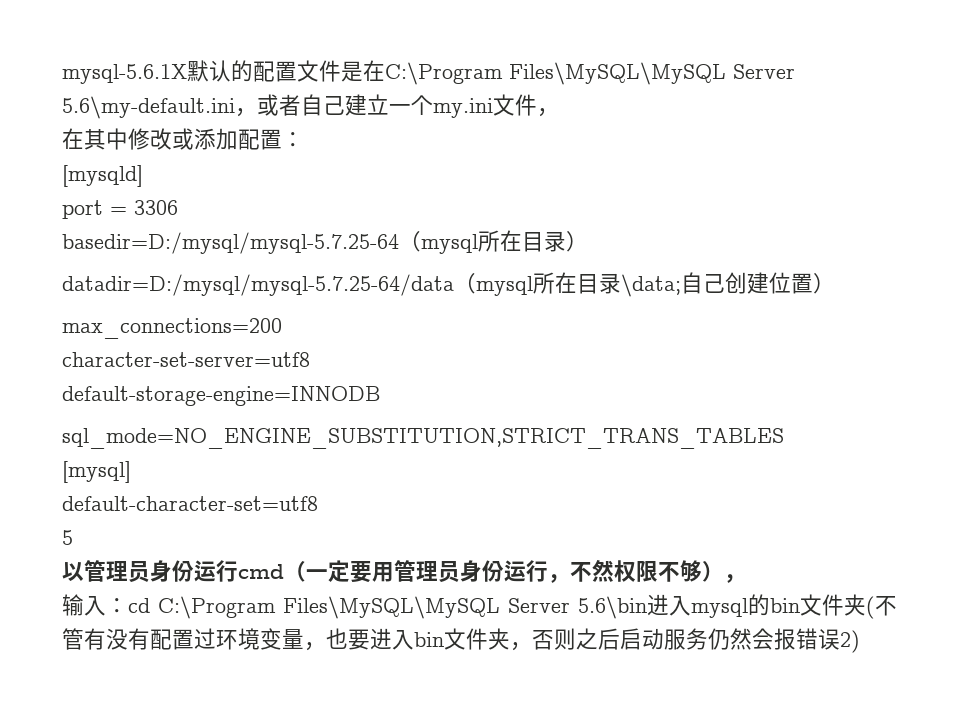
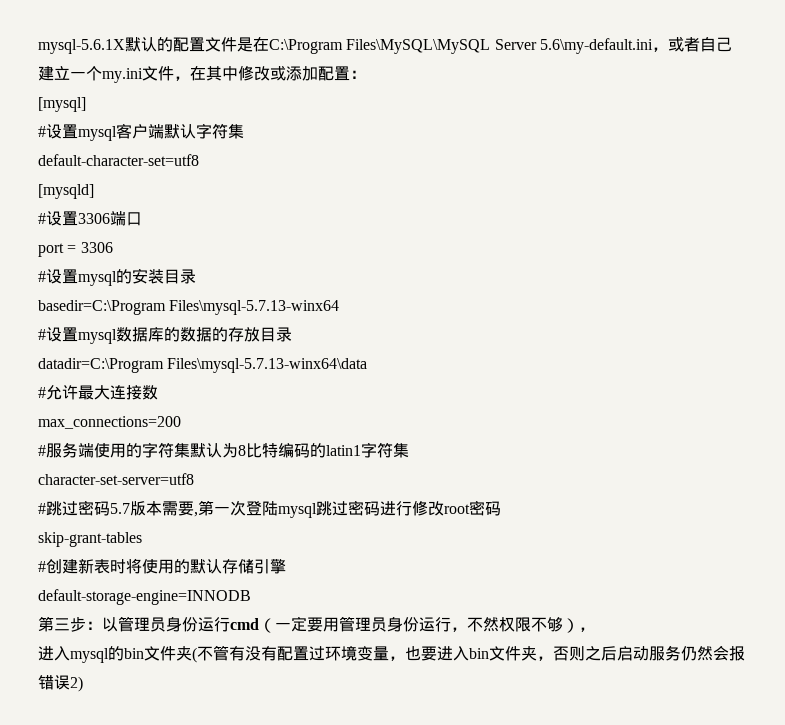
(559, 112) // -> (190, 78) none
[62,165,143,187] [62,200,178,219] [62,230,588,254] [62,272,835,297] [62,318,282,339] [62,352,310,367] [62,386,380,406] [62,428,784,449] [62,461,131,483] [62,496,318,511] [62,530,73,545] [mysqld] // port = 3306 // basedir=D:/mysql/mysql-5.7.25-64（mysql所在目录） // datadir=D:/mysql/mysql-5.7.25-64/data（mysql所在目录\data;自己创建位置） // max_connections=200 // character-set-server=utf8 // default-storage-engine=INNODB // sql_mode=NO_ENGINE_SUBSTITUTION,STRICT_TRANS_TABLES // [mysql] // default-character-set=utf8 // 5 // -> [38,97,86,112] [38,123,244,141] [38,154,199,166] [38,184,94,199] [38,211,142,226] [38,242,113,257] [38,268,196,286] [38,300,340,315] [38,327,292,344] [38,358,368,373] [38,385,158,400] [38,416,181,429] [38,442,409,458] [38,473,194,485] [38,500,501,518] [38,532,142,547] [38,558,286,574] [38,589,251,605] [38,616,102,632] [mysql] // #设置mysql客户端默认字符集 // default-character-set=utf8 // [mysqld] // #设置3306端口 // port = 3306 // #设置mysql的安装目录 // basedir=C:\Program Files\mysql-5.7.13-winx64 // #设置mysql数据库的数据的存放目录 // datadir=C:\Program Files\mysql-5.7.13-winx64\data // #允许最大连接数 // max_connections=200 // #服务端使用的字符集默认为8比特编码的latin1字符集 // character-set-server=utf8 // #跳过密码5.7版本需要,第一次登陆mysql跳过密码进行修改root密码 // skip-grant-tables // #创建新表时将使用的默认存储引擎 // default-storage-engine=INNODB // 第三步：
[62,594,647,619] 输入：cd C:\Program Files\MySQL\MySQL Server 5.6\bin -> (595, 629) none

